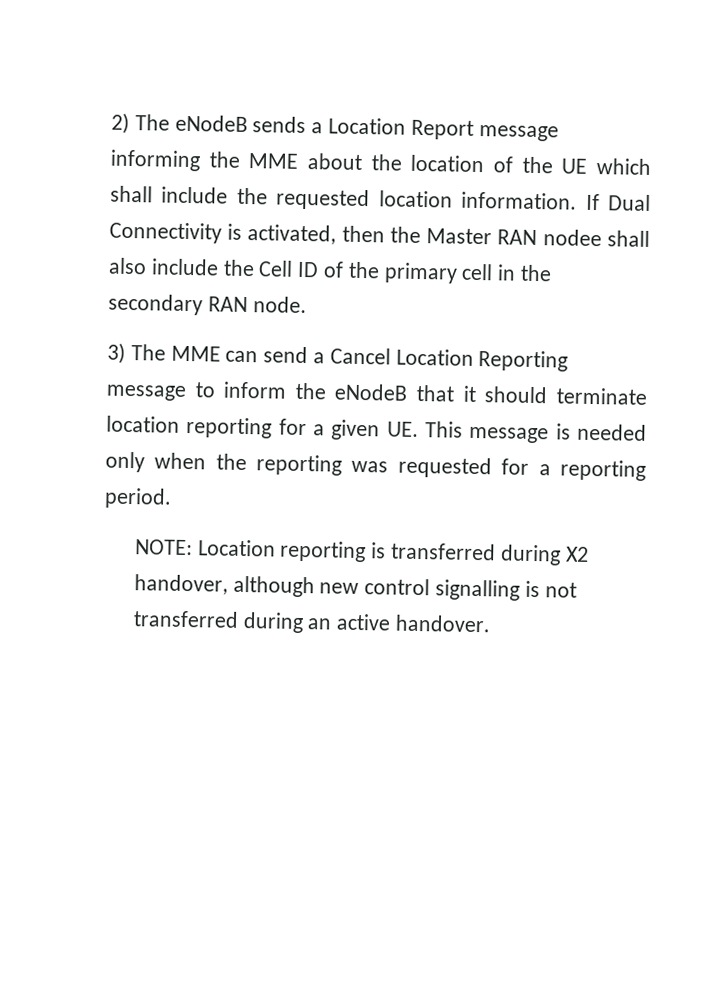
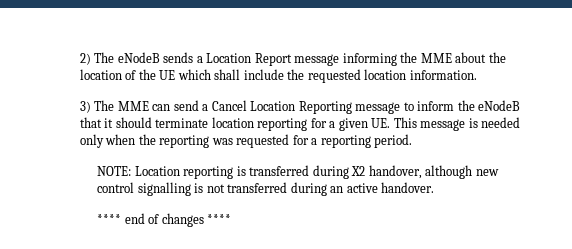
[585,193,651,211] [108,221,650,247] [107,257,552,284] [107,293,307,316] If Dual Connectivity is activated, then the Master RAN nodee shall also include the Cell ID of the primary cell in the secondary RAN node. -> (477, 75) none
(492, 623) none -> [97,213,232,227] // **** end of changes ****

